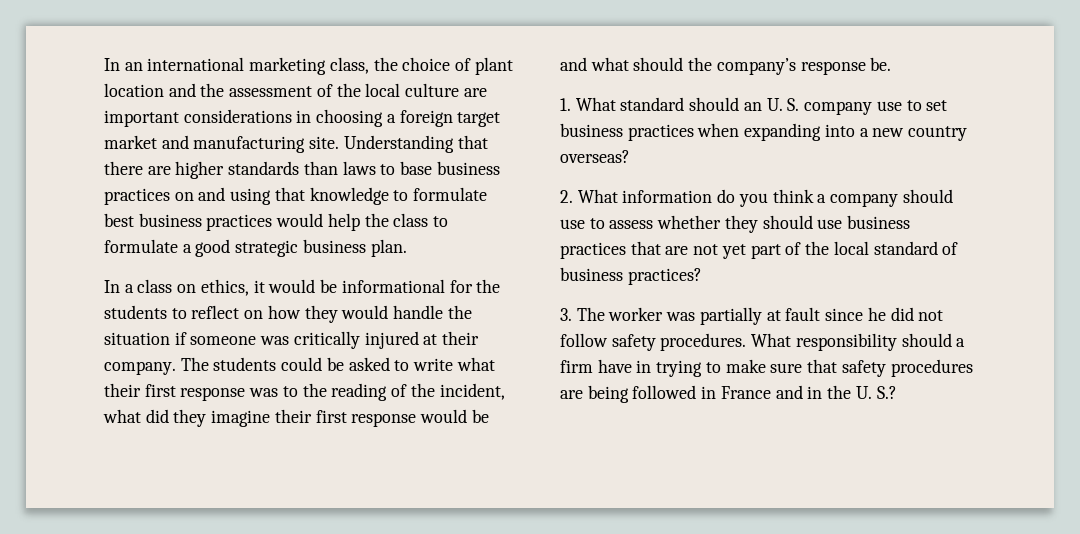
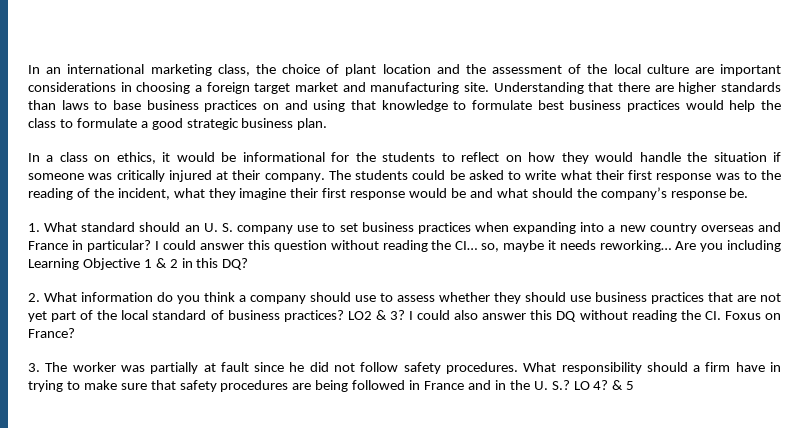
[145,409,169,423] did -> (205, 193) none
[560,150,630,163] overseas? -> [700,222,781,232] [28,240,781,252] [28,258,249,270] overseas and France in particular? I could answer this question without reading the CI… so, maybe it needs reworking… Are you including Learning Objective 1 & 2 in this DQ?
(702, 276) none -> [347,310,781,322] [28,328,75,338] LO2 & 3? I could also answer this DQ without reading the CI. Foxus on France?
(897, 392) none -> [573,380,635,390] LO 4? & 5

